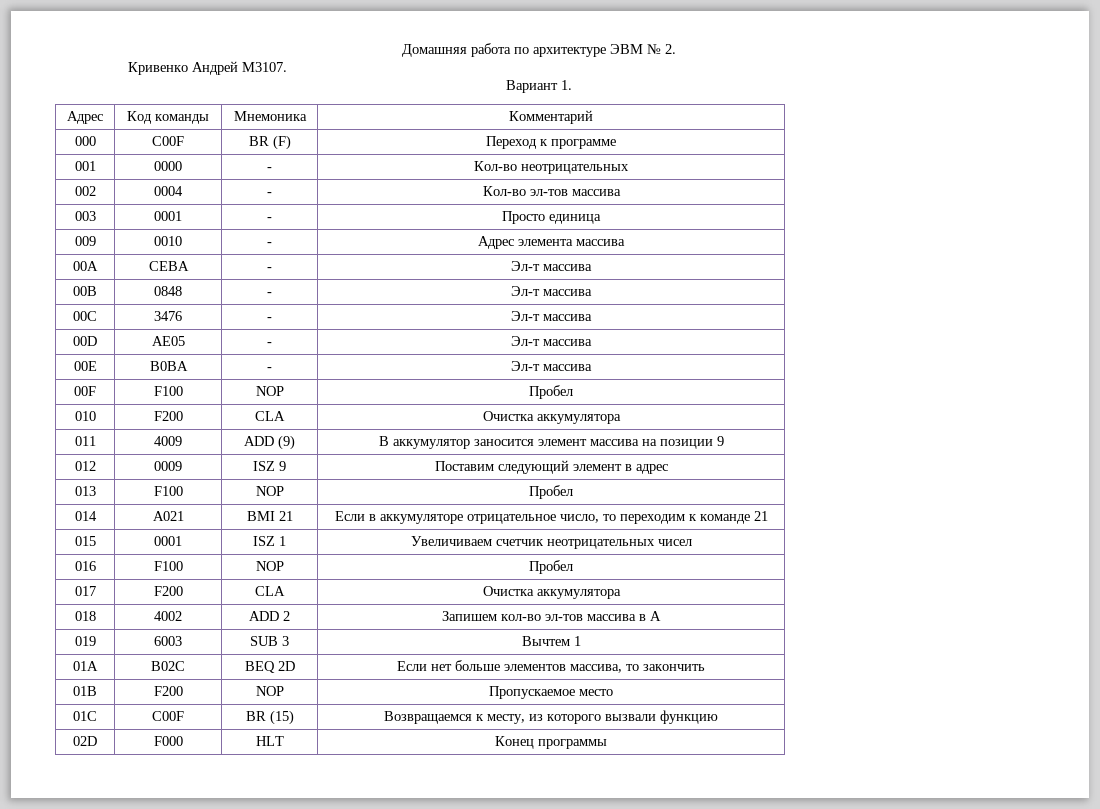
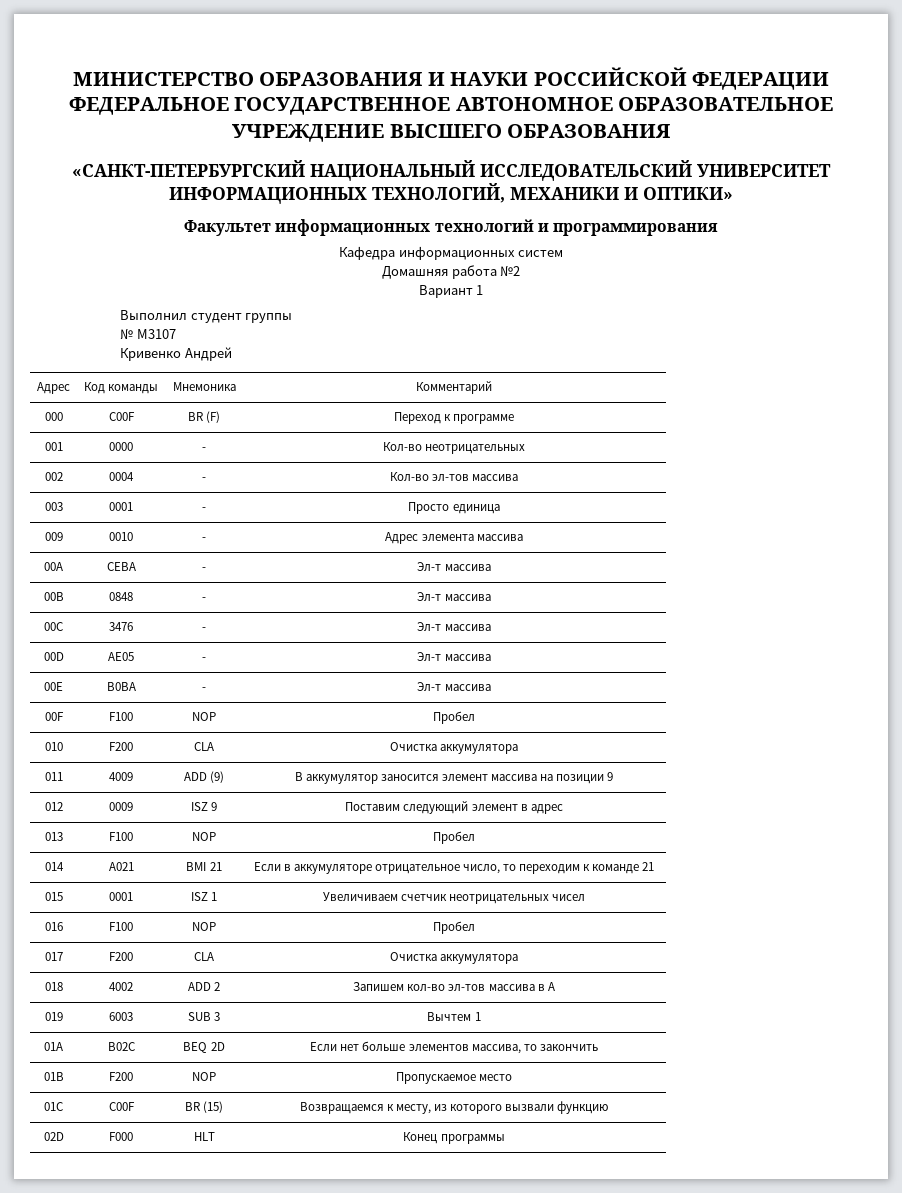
[402,43,676,57] Домашняя работа по архитектуре ЭВМ № 2. -> [72,67,830,90] [68,97,834,115] [231,124,671,142] [72,160,831,181] [169,183,733,204] [184,219,718,236] [339,246,563,260] [381,265,521,279] [418,285,484,298] [120,310,293,323] [120,329,176,339] МИНИСТЕРСТВО ОБРАЗОВАНИЯ И НАУКИ РОССИЙСКОЙ ФЕДЕРАЦИИ ФЕДЕРАЛЬНОЕ ГОСУДАРСТВЕННОЕ АВТОНОМНОЕ ОБРАЗОВАТЕЛЬНОЕ УЧРЕЖДЕНИЕ ВЫСШЕГО ОБРАЗОВАНИЯ // «САНКТ-ПЕТЕРБУРГСКИЙ НАЦИОНАЛЬНЫЙ ИССЛЕДОВАТЕЛЬСКИЙ УНИВЕРСИТЕТ ИНФОРМАЦИОННЫХ ТЕХНОЛОГИЙ, МЕХАНИКИ И ОПТИКИ» // Факультет информационных технологий и программирования // Кафедра информационных систем // Домашняя работа №2 // Вариант 1 // Выполнил студент группы // № M3107
[242,62,288,72] [506,80,572,93] М3107. // Вариант 1. -> (232, 354) none

